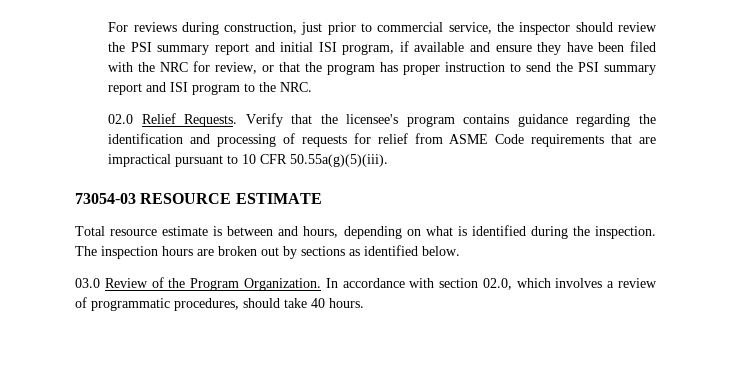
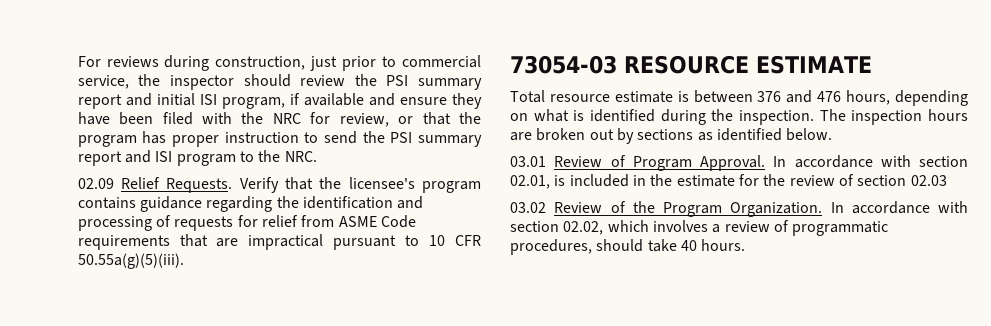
[108,114,134,124] 02.0 -> [77,178,114,189] 02.09
[278,226,299,236] and -> [757,90,842,103] 376 and 476
[75,278,100,288] 03.0 -> [510,155,968,171] [510,174,947,189] [510,202,546,213] 03.01 Review of Program Approval. In accordance with section 02.01, is included in the estimate for the review of section 02.03 // 03.02
[482,278,512,290] 02.0, -> [563,221,604,235] 02.02,

